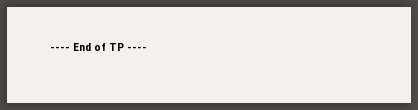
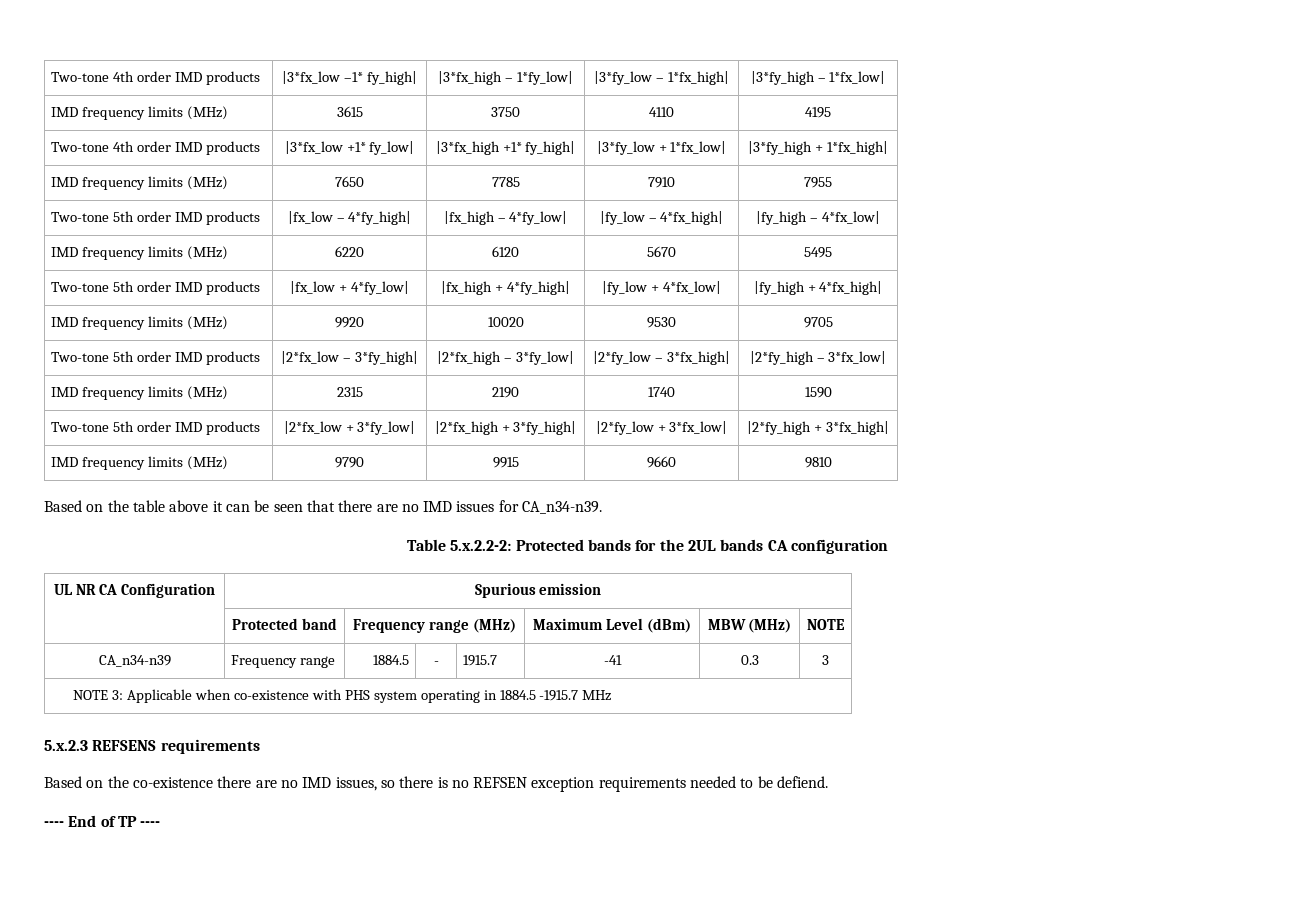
(50, 48) none -> [50,71,260,85] [282,71,417,85] [438,71,573,85] [594,71,729,85] [750,71,886,85] [50,106,228,120] [336,106,363,117] [491,107,520,117] [649,107,674,117] [805,107,831,118] [50,141,260,155] [284,141,415,155] [435,141,576,155] [596,141,727,155] [748,141,888,155] [50,176,228,190] [335,176,364,187] [491,177,520,187] [648,177,675,188] [804,177,832,188] [50,211,260,225] [287,211,412,225] [443,211,568,225] [599,211,724,225] [756,211,880,225] [50,246,228,260] [335,246,364,257] [492,246,519,257] [647,246,676,257] [804,247,832,258] [50,281,260,295] [290,281,409,295] [441,281,570,295] [602,281,721,295] [753,281,883,295] [50,316,228,330] [335,317,364,328] [487,317,524,327] [647,317,676,328] [803,317,833,328] [50,351,260,365] [281,351,418,365] [437,351,574,365] [593,351,730,365] [749,351,887,365] [50,386,228,400] [336,387,363,397] [492,387,519,398] [648,387,675,397] [804,387,832,398] [50,421,260,435] [283,421,416,435] [434,421,577,435] [595,421,728,435] [747,421,889,435] [50,456,228,470] [335,457,364,468] [492,457,519,468] [647,456,676,468] [804,457,832,468] [44,500,603,514] [407,539,888,554] [53,583,216,598] [474,583,602,598] [232,618,337,630] [353,619,516,633] [533,618,691,633] [707,619,792,633] [807,619,845,630] [98,655,171,667] [230,655,335,668] [373,655,410,665] [433,661,439,665] [462,655,497,666] [603,655,622,665] [740,655,759,665] [822,655,829,665] [73,689,612,703] [44,739,260,754] [44,776,829,792] Two-tone 4th order IMD products | |3*fx_low –1* fy_high| | |3*fx_high – 1*fy_low| | |3*fy_low – 1*fx_high| | |3*fy_high – 1*fx_low| // IMD frequency limits (MHz) | 3615 | 3750 | 4110 | 4195 // Two-tone 4th order IMD products | |3*fx_low +1* fy_low| | |3*fx_high +1* fy_high| | |3*fy_low + 1*fx_low| | |3*fy_high + 1*fx_high| // IMD frequency limits (MHz) | 7650 | 7785 | 7910 | 7955 // Two-tone 5th order IMD products | |fx_low – 4*fy_high| | |fx_high – 4*fy_low| | |fy_low – 4*fx_high| | |fy_high – 4*fx_low| // IMD frequency limits (MHz) | 6220 | 6120 | 5670 | 5495 // Two-tone 5th order IMD products | |fx_low + 4*fy_low| | |fx_high + 4*fy_high| | |fy_low + 4*fx_low| | |fy_high + 4*fx_high| // IMD frequency limits (MHz) | 9920 | 10020 | 9530 | 9705 // Two-tone 5th order IMD products | |2*fx_low – 3*fy_high| | |2*fx_high – 3*fy_low| | |2*fy_low – 3*fx_high| | |2*fy_high – 3*fx_low| // IMD frequency limits (MHz) | 2315 | 2190 | 1740 | 1590 // Two-tone 5th order IMD products | |2*fx_low + 3*fy_low| | |2*fx_high + 3*fy_high| | |2*fy_low + 3*fx_low| | |2*fy_high + 3*fx_high| // IMD frequency limits (MHz) | 9790 | 9915 | 9660 | 9810 // Based on the table above it can be seen that there are no IMD issues for CA_n34-n39. // Table 5.x.2.2-2: Protected bands for the 2UL bands CA configuration // UL NR CA Configuration | Spurious emission // | Protected band | Frequency range (MHz) | Maximum Level (dBm) | MBW (MHz) | NOTE // CA_n34-n39 | Frequency range | 1884.5 | - | 1915.7 | -41 | 0.3 | 3 // NOTE 3: Applicable when co-existence with PHS system operating in 1884.5 -1915.7 MHz // 5.x.2.3 REFSENS requirements // Based on the co-existence there are no IMD issues, so there is no REFSEN exception requirements needed to be defiend. //

